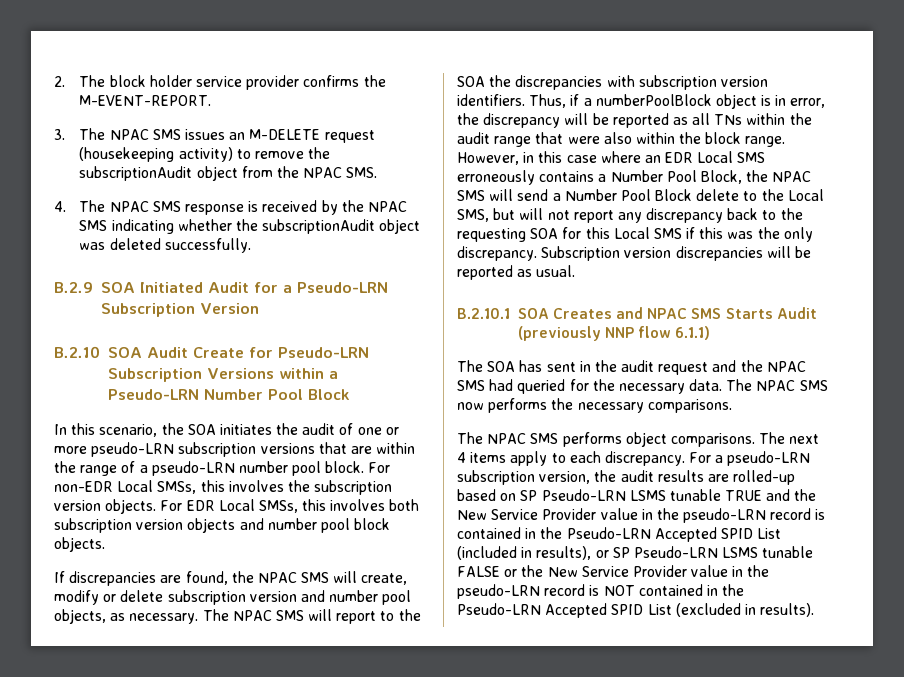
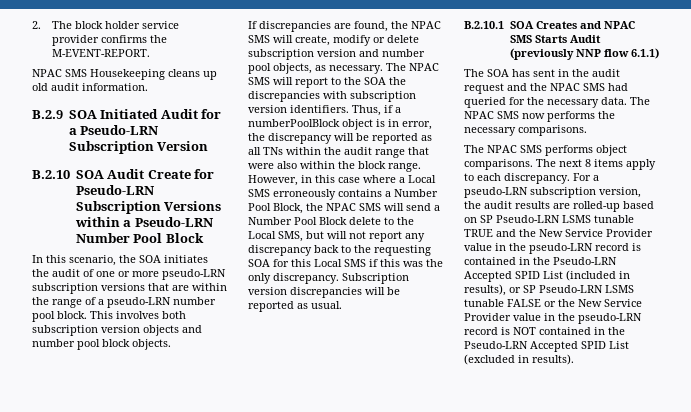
[54,128,375,143] [79,147,331,162] [79,166,378,181] [54,200,407,215] [79,219,421,234] [79,238,251,253] 3. The NPAC SMS issues an M-DELETE request (housekeeping activity) to remove the subscriptionAudit object from the NPAC SMS. // 4. The NPAC SMS response is received by the NPAC SMS indicating whether the subscriptionAudit object was deleted successfully. -> [32,69,217,80] [32,83,148,91] NPAC SMS Housekeeping cleans up old audit information.
[368,462,391,473] [54,480,393,495] [54,499,327,514] For non-EDR Local SMSs, this involves the subscription version objects. For EDR Local SMSs, this -> [90,311,113,319] This
[644,152,694,163] an EDR -> [399,177,405,183] a
[457,452,466,463] 4 -> [585,159,591,167] 8

